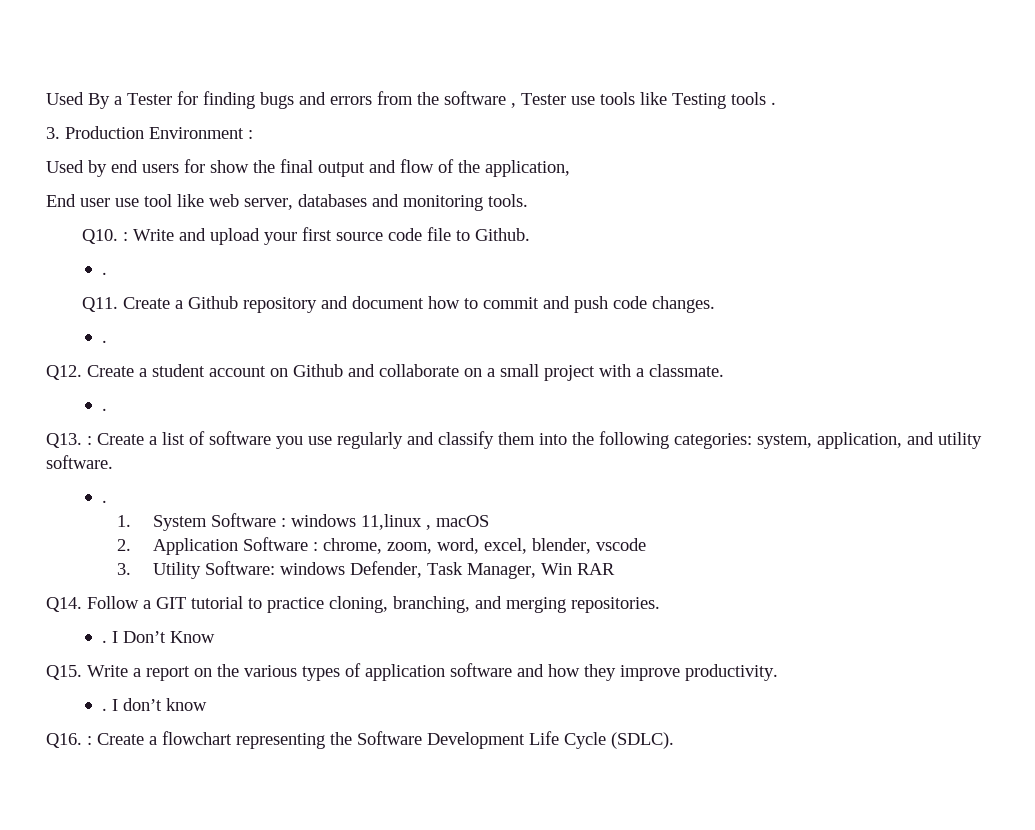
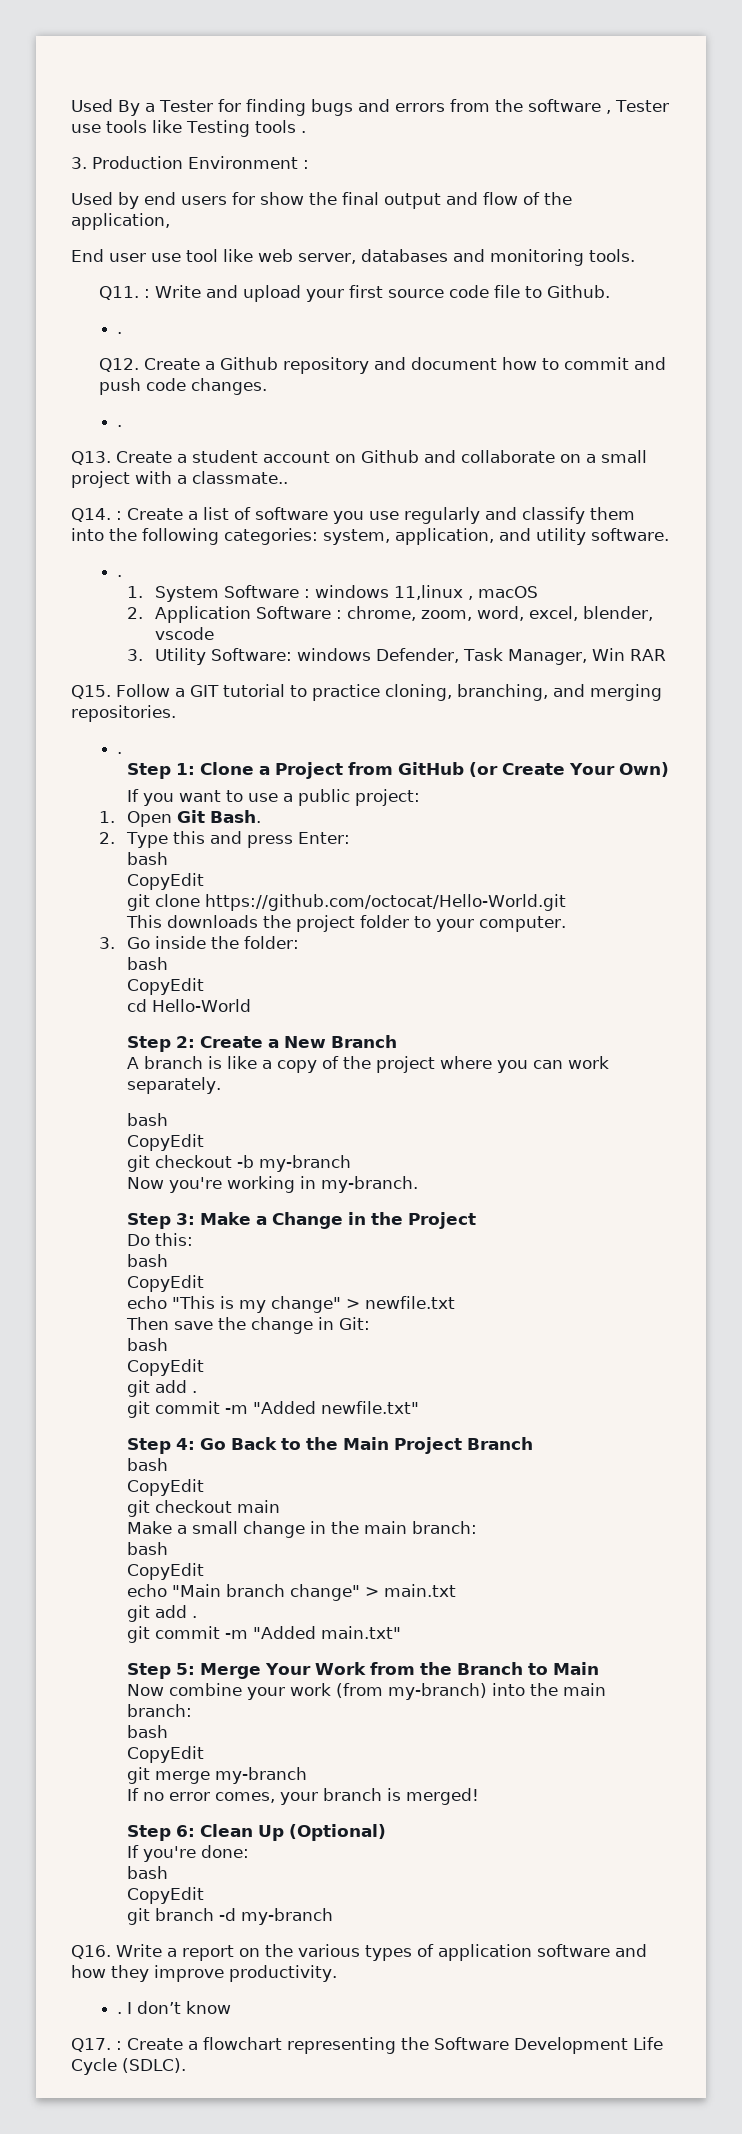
[81,229,118,244] Q10. -> [98,286,139,300] Q11.
[81,297,118,312] Q11. -> [98,358,139,372] Q12.
[46,365,82,380] Q12. -> [71,451,111,465] Q13.
[649,364,724,377] [101,408,107,411] [46,433,82,448] classmate. // . // Q13. -> [192,471,288,484] [71,508,111,522] classmate.. // Q14.
[46,597,82,612] Q14. -> [71,685,111,699] Q15.
[111,631,215,643] [46,665,82,680] I Don’t Know // Q15. -> [126,762,669,779] [126,789,420,806] [98,810,261,827] [98,831,350,848] [126,852,168,865] [126,873,204,890] [126,894,566,911] [125,915,566,932] [98,936,299,949] [126,957,168,970] [126,978,204,995] [126,999,251,1012] [126,1035,397,1052] [126,1056,609,1073] [126,1077,221,1094] [126,1113,168,1126] [126,1134,204,1151] [126,1155,351,1172] [126,1176,418,1193] [126,1212,476,1229] [126,1233,193,1246] [126,1254,168,1267] [126,1275,204,1292] [126,1296,455,1313] [125,1317,370,1334] [126,1338,168,1351] [126,1359,204,1376] [126,1380,197,1397] [126,1401,419,1418] [126,1437,533,1454] [126,1458,168,1471] [126,1479,204,1496] [126,1500,280,1517] [126,1521,477,1538] [126,1542,168,1555] [126,1563,204,1580] [126,1584,456,1601] [126,1605,197,1622] [126,1626,401,1643] [126,1662,599,1679] [126,1683,606,1700] [126,1704,192,1717] [126,1725,168,1738] [126,1746,204,1763] [126,1767,307,1784] [126,1788,479,1805] [126,1824,386,1841] [126,1845,249,1862] [126,1866,168,1879] [126,1887,204,1904] [126,1908,333,1925] [71,1945,111,1959] // Step 1: Clone a Project from GitHub (or Create Your Own) // If you want to use a public project: // 1. Open Git Bash. // 2. Type this and press Enter: // bash // CopyEdit // git clone https://github.com/octocat/Hello-World.git // This downloads the project folder to your computer. // 3. Go inside the folder: // bash // CopyEdit // cd Hello-World // Step 2: Create a New Branch // A branch is like a copy of the project where you can work separately. // bash // CopyEdit // git checkout -b my-branch // Now you're working in my-branch. // Step 3: Make a Change in the Project // Do this: // bash // CopyEdit // echo "This is my change" > newfile.txt // Then save the change in Git: // bash // CopyEdit // git add . // git commit -m "Added newfile.txt" // Step 4: Go Back to the Main Project Branch // bash // CopyEdit // git checkout main // Make a small change in the main branch: // bash // CopyEdit // echo "Main branch change" > main.txt // git add . // git commit -m "Added main.txt" // Step 5: Merge Your Work from the Branch to Main // Now combine your work (from my-branch) into the main branch: // bash // CopyEdit // git merge my-branch // If no error comes, your branch is merged! // Step 6: Clean Up (Optional) // If you're done: // bash // CopyEdit // git branch -d my-branch // Q16.
[46,733,82,748] Q16. -> [71,2038,111,2052] Q17.

